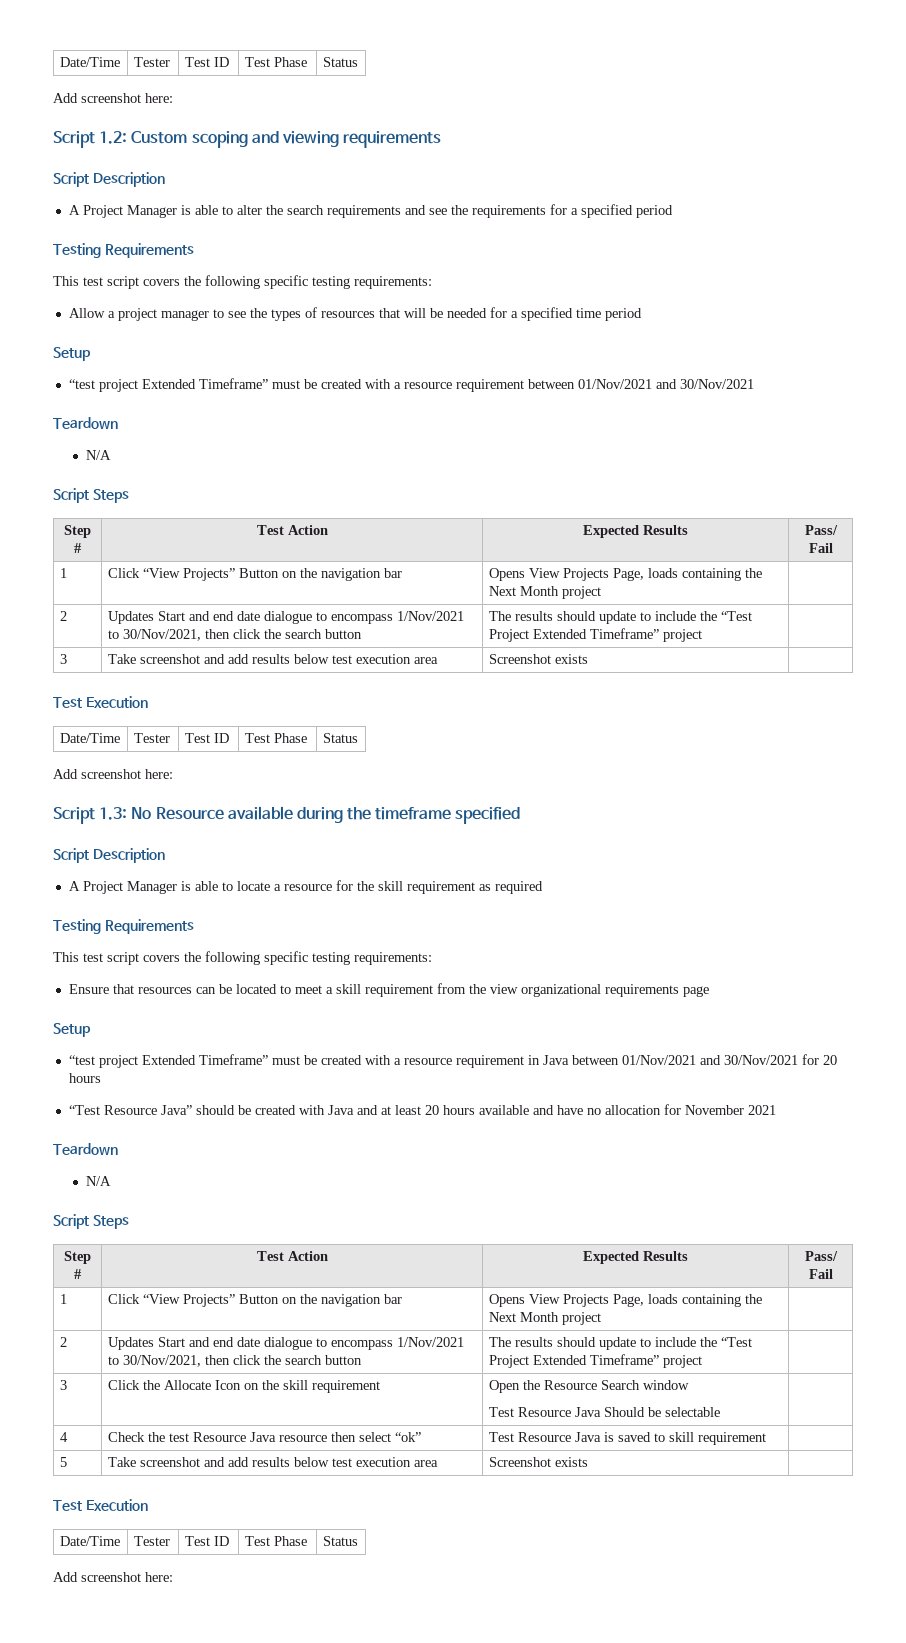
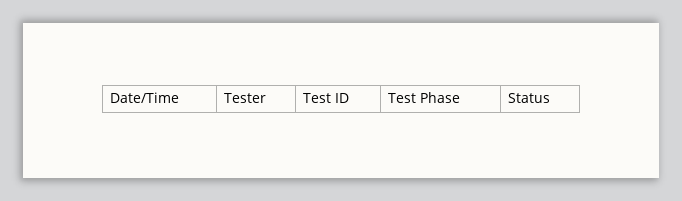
[59,57,120,67] [133,57,170,67] [184,57,229,67] [244,57,307,67] [322,57,358,67] [53,93,173,103] [53,131,442,148] [53,172,165,187] [68,204,673,218] [53,243,194,258] [53,275,432,289] [68,307,642,321] [53,347,91,361] [68,378,754,392] [53,417,118,429] [85,450,111,460] [53,488,129,503] [64,525,91,538] [74,543,82,553] [256,525,328,535] [583,525,688,538] [804,525,838,535] [808,543,833,553] [59,568,67,578] [107,568,402,581] [488,568,762,581] [488,586,601,599] [59,611,67,621] [107,611,464,624] [107,629,362,641] [488,611,752,624] [488,628,702,642] [59,654,67,664] [107,654,438,664] [488,654,588,664] [53,696,148,708] [59,733,120,743] [133,733,170,743] [184,733,229,743] [244,733,307,743] [322,733,358,743] [53,769,173,779] [53,806,521,824] [53,848,165,863] [68,880,543,894] [53,919,194,934] [53,951,432,965] [68,983,709,997] [53,1023,91,1037] [68,1054,837,1068] [68,1073,101,1083] [68,1104,776,1115] [53,1143,118,1155] [85,1176,111,1186] [53,1214,129,1229] [64,1251,91,1264] [74,1269,82,1279] [256,1251,328,1261] [583,1251,688,1264] [804,1251,838,1261] [808,1269,833,1279] [59,1294,67,1304] [107,1294,402,1307] [488,1294,762,1307] [488,1312,601,1325] [59,1337,67,1347] [107,1337,464,1350] [107,1355,362,1367] [488,1337,752,1350] [488,1354,702,1368] [59,1380,67,1390] [107,1380,380,1393] [488,1380,689,1393] [488,1407,720,1417] [59,1432,68,1442] [107,1432,421,1442] [488,1432,766,1445] [59,1457,67,1467] [107,1457,438,1467] [488,1457,588,1467] [53,1499,148,1511] [59,1536,120,1546] [133,1536,170,1546] [184,1536,229,1546] [244,1536,307,1546] [322,1536,358,1546] [53,1572,173,1582] Date/Time | Tester | Test ID | Test Phase | Status // Add screenshot here: // Script 1.2: Custom scoping and viewing requirements // Script Description // A Project Manager is able to alter the search requirements and see the requirements for a specified period // Testing Requirements // This test script covers the following specific testing requirements: // Allow a project manager to see the types of resources that will be needed for a specified time period // Setup // “test project Extended Timeframe” must be created with a resource requirement between 01/Nov/2021 and 30/Nov/2021 // Teardown // N/A // Script Steps // Step # | Test Action | Expected Results | Pass/ Fail // 1 | Click “View Projects” Button on the navigation bar | Opens View Projects Page, loads containing the Next Month project | // 2 | Updates Start and end date dialogue to encompass 1/Nov/2021 to 30/Nov/2021, then click the search button | The results should update to include the “Test Project Extended Timeframe” project | // 3 | Take screenshot and add results below test execution area | Screenshot exists | // Test Execution // Date/Time | Tester | Test ID | Test Phase | Status // Add screenshot here: // Script 1.3: No Resource available during the timeframe specified // Script Description // A Project Manager is able to locate a resource for the skill requirement as required // Testing Requirements // This test script covers the following specific testing requirements: // Ensure that resources can be located to meet a skill requirement from the view organizational requirements page // Setup // “test project Extended Timeframe” must be created with a resource requirement in Java between 01/Nov/2021 and 30/Nov/2021 for 20 hours // “Test Resource Java” should be created with Java and at least 20 hours available and have no allocation for November 2021 // Teardown // N/A // Script Steps // Step # | Test Action | Expected Results | Pass/ Fail // 1 | Click “View Projects” Button on the navigation bar | Opens View Projects Page, loads containing the Next Month project | // 2 | Updates Start and end date dialogue to encompass 1/Nov/2021 to 30/Nov/2021, then click the search button | The results should update to include the “Test Project Extended Timeframe” project | // 3 | Click the Allocate Icon on the skill requirement | Open the Resource Search window // Test Resource Java Should be selectable | // 4 | Check the test Resource Java resource then select “ok” | Test Resource Java is saved to skill requirement | // 5 | Take screenshot and add results below test execution area | Screenshot exists | // Test Execution // Date/Time | Tester | Test ID | Test Phase | Status // Add screenshot here: -> [110,92,180,103] [224,93,267,103] [303,93,350,103] [388,92,461,103] [508,93,551,103] Date/Time | Tester | Test ID | Test Phase | Status

